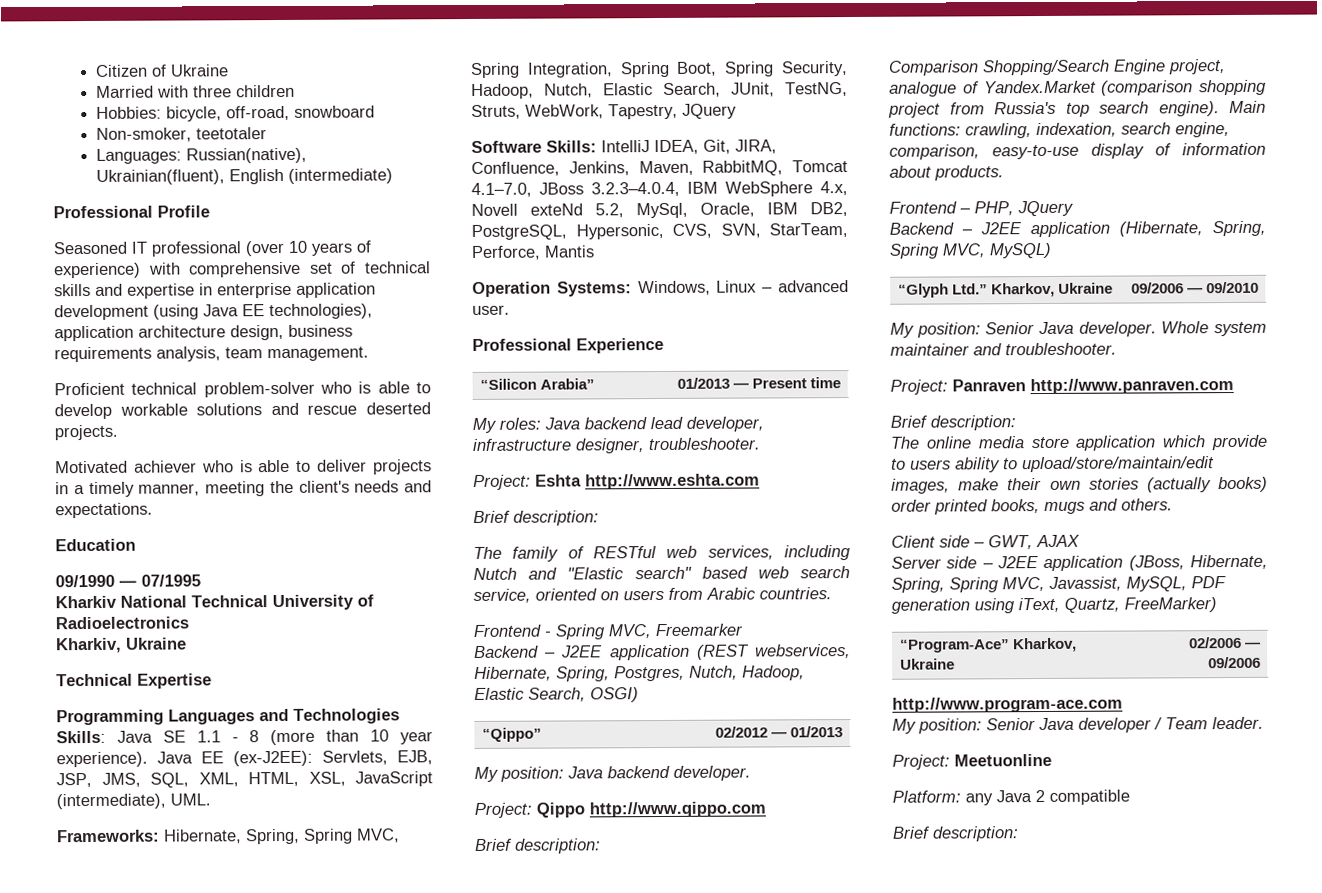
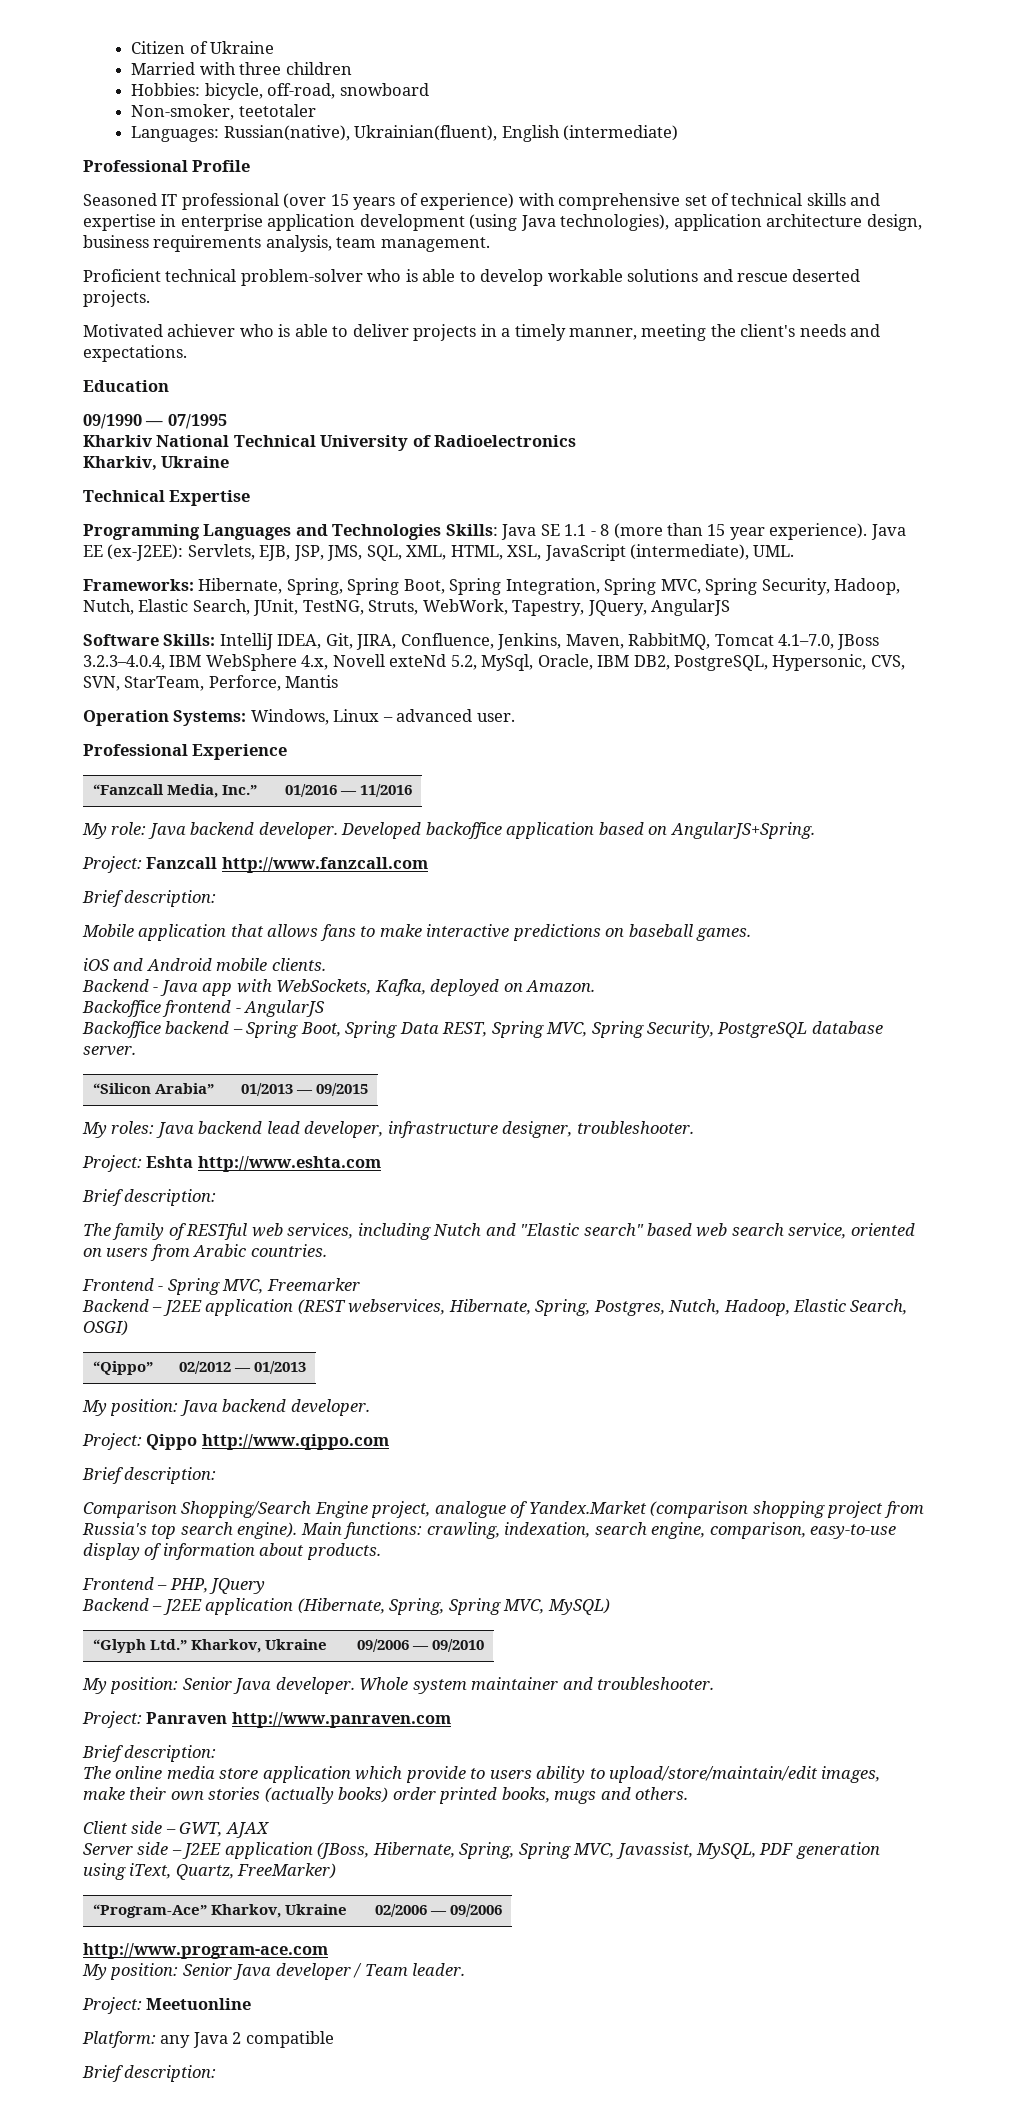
[288,240,307,253] 10 -> [330,194,349,206] 15
[242,304,265,317] EE -> (556, 223) none
[370,729,390,742] 10 -> [707,524,726,536] 15
[356,828,400,843] MVC, -> [403,579,445,594] Boot,
[676,61,718,76] Boot, -> [660,579,701,594] MVC,
[682,103,737,119] JQuery -> [587,599,731,616] JQuery, AngularJS
(664, 345) none -> [93,784,258,798] [284,784,412,797] [82,822,815,839] [82,856,428,873] [82,890,217,907] [82,924,752,941] [83,958,326,971] [82,979,596,996] [82,1000,326,1017] [82,1021,883,1038] [83,1046,136,1056] // “Fanzcall Media, Inc.” | 01/2016 — 11/2016 // My role: Java backend developer. Developed backoffice application based on AngularJS+Spring. // Project: Fanzcall http://www.fanzcall.com // Brief description: // Mobile application that allows fans to make interactive predictions on baseball games. // iOS and Android mobile clients. // Backend - Java app with WebSockets, Kafka, deployed on Amazon. // Backoffice frontend - AngularJS // Backoffice backend – Spring Boot, Spring Data REST, Spring MVC, Spring Security, PostgreSQL database server.
[752,377,842,389] Present time -> [315,1083,368,1096] 09/2015

